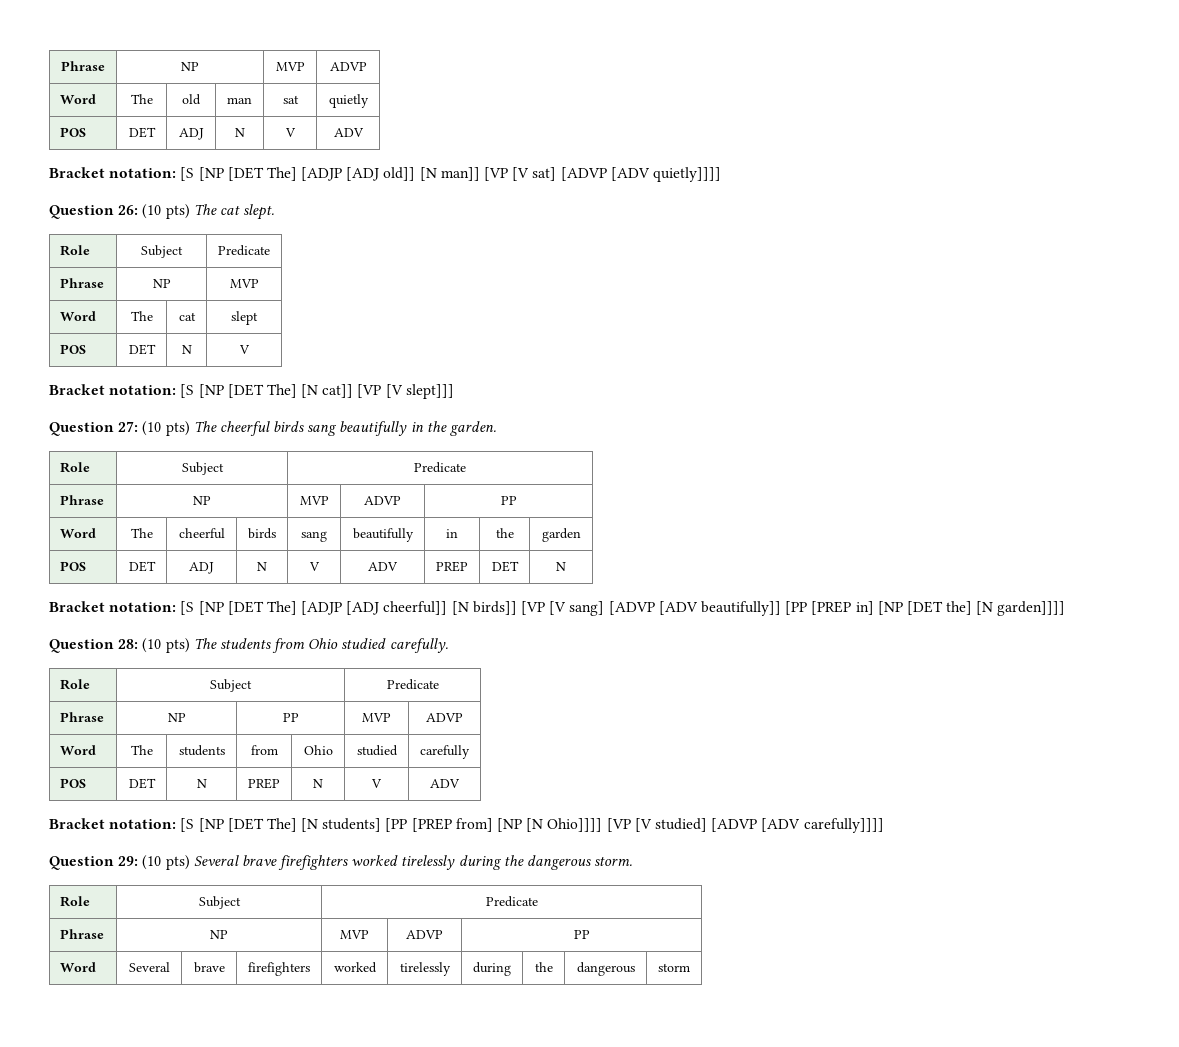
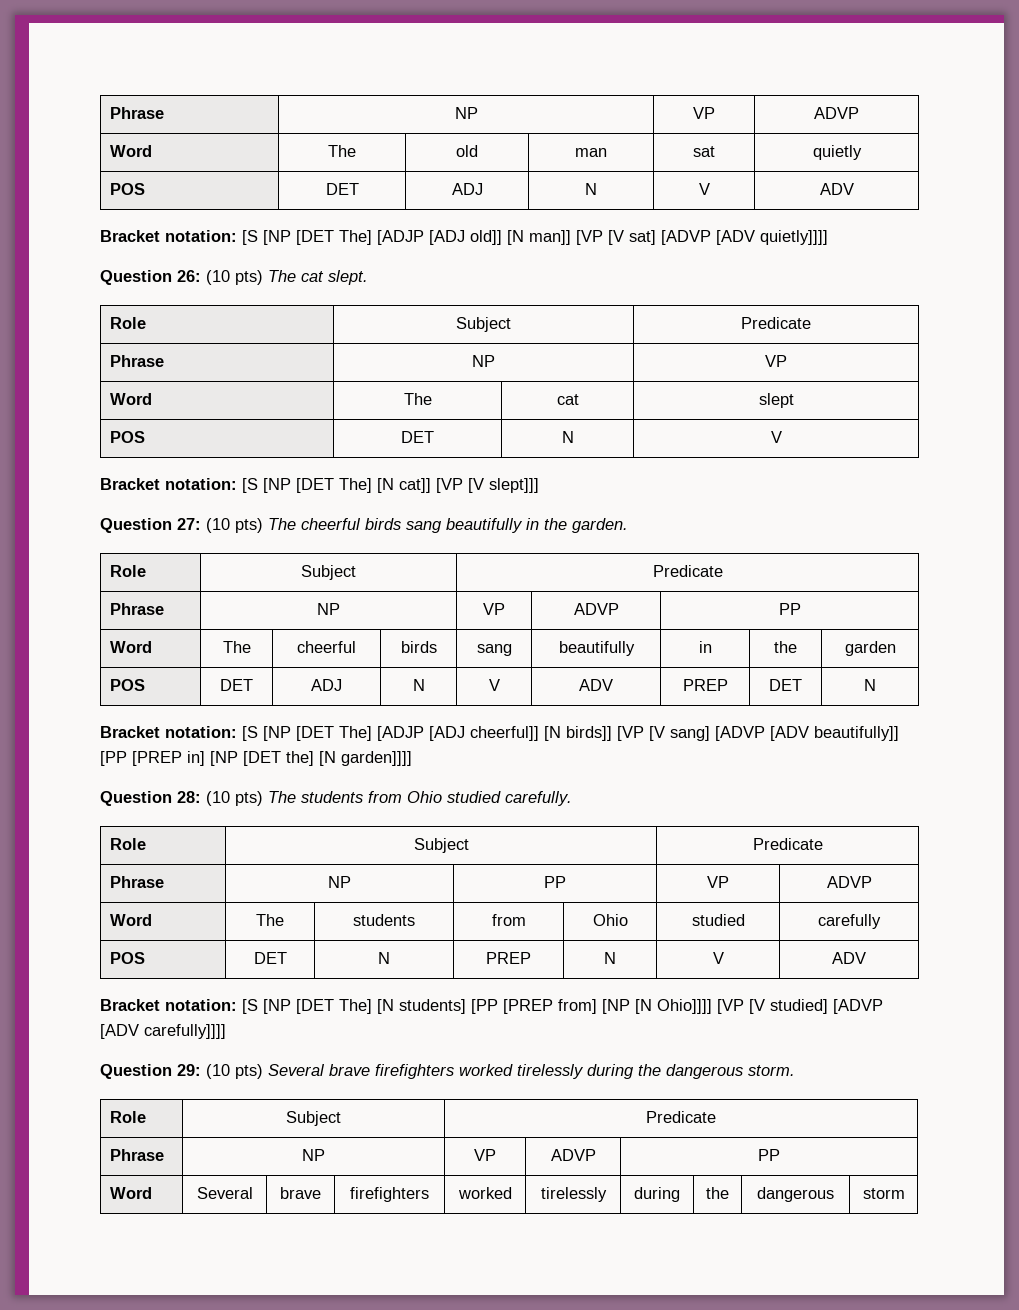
[61,61,105,71] [181,62,199,71] [275,62,305,71] Phrase | NP | MVP -> [109,107,164,119] [454,107,478,119] [693,107,715,119] Phrase | NP | VP
[229,279,259,288] MVP -> [765,355,787,367] VP
[299,496,329,505] MVP -> [483,603,505,615] VP
[362,713,391,722] MVP -> [707,876,729,888] VP
[340,930,369,939] MVP -> [474,1149,496,1161] VP

